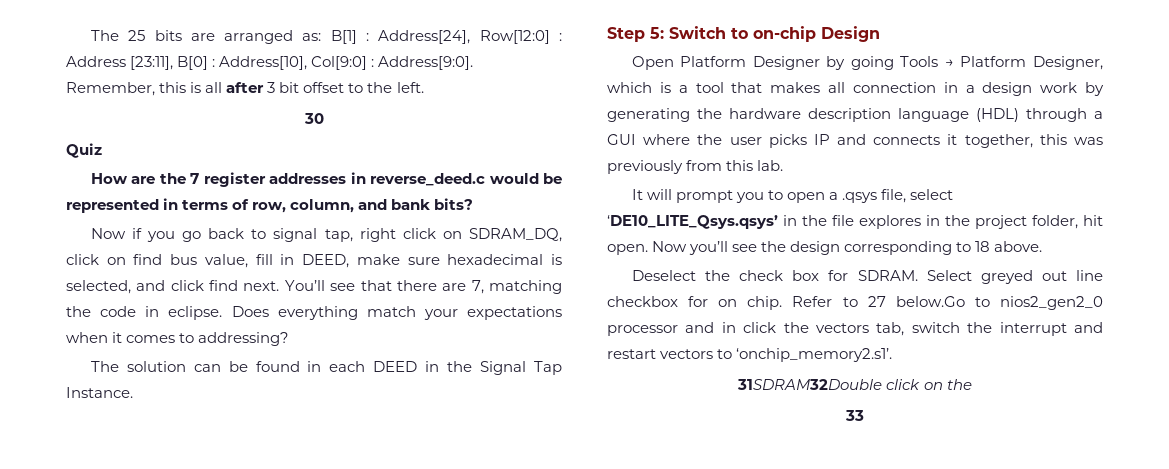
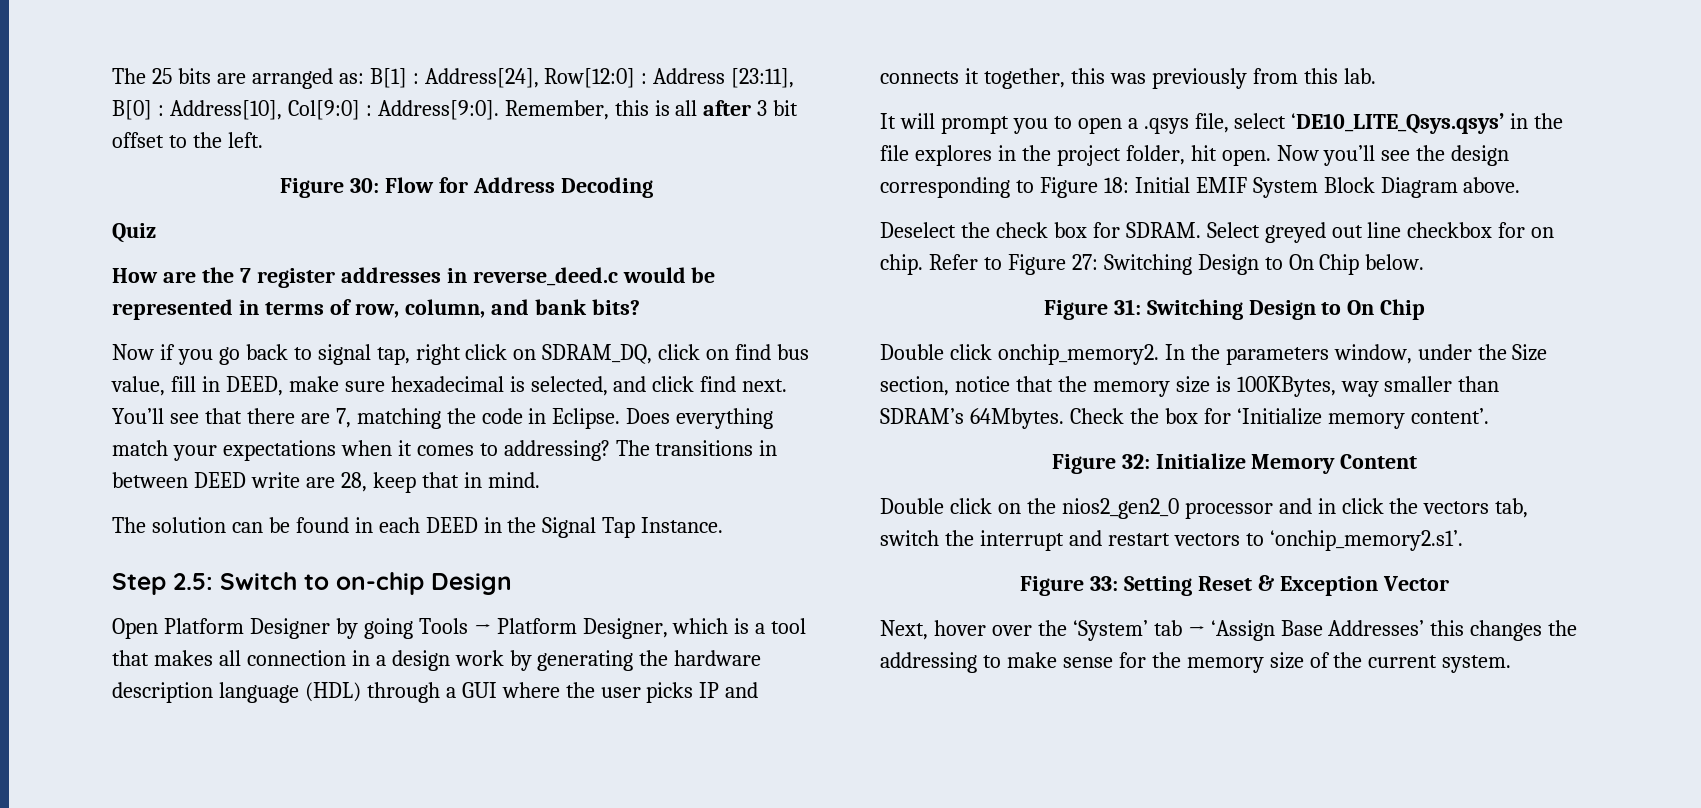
[303,113,324,124] 30 -> [280,177,653,198] Figure 30: Flow for Address Decoding
[168,306,223,320] eclipse. -> [552,408,621,429] Eclipse.
(290, 339) none -> [615,440,778,456] [112,472,540,493] The transitions in between DEED write are 28, keep that in mind.
[650,27,664,39] 5: -> [173,573,213,590] 2.5:
[975,241,991,252] 18 -> [1039,177,1458,198] Figure 18: Initial EMIF System Block Diagram
[867,296,990,307] 27 below.Go to -> [1007,254,1425,275] [1043,299,1426,320] [880,344,1548,365] [880,376,1500,397] [880,408,1489,429] [1051,453,1418,474] [880,498,1056,514] Figure 27: Switching Design to On Chip below. // Figure 31: Switching Design to On Chip // Double click onchip_memory2. In the parameters window, under the Size section, notice that the memory size is 100KBytes, way smaller than SDRAM’s 64Mbytes. Check the box for ‘Initialize memory content’. // Figure 32: Initialize Memory Content // Double click on the
[737,379,972,390] [845,410,864,421] 31SDRAM32Double click on the // 33 -> [1020,575,1449,596] [880,620,1578,641] [880,652,1512,673] Figure 33: Setting Reset & Exception Vector // Next, hover over the ‘System’ tab → ‘Assign Base Addresses’ this changes the addressing to make sense for the memory size of the current system.

